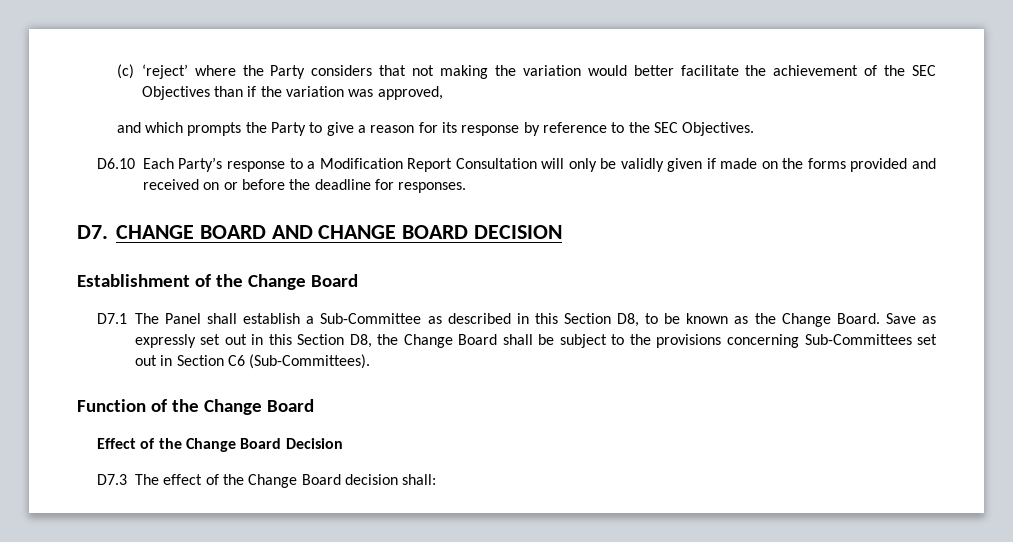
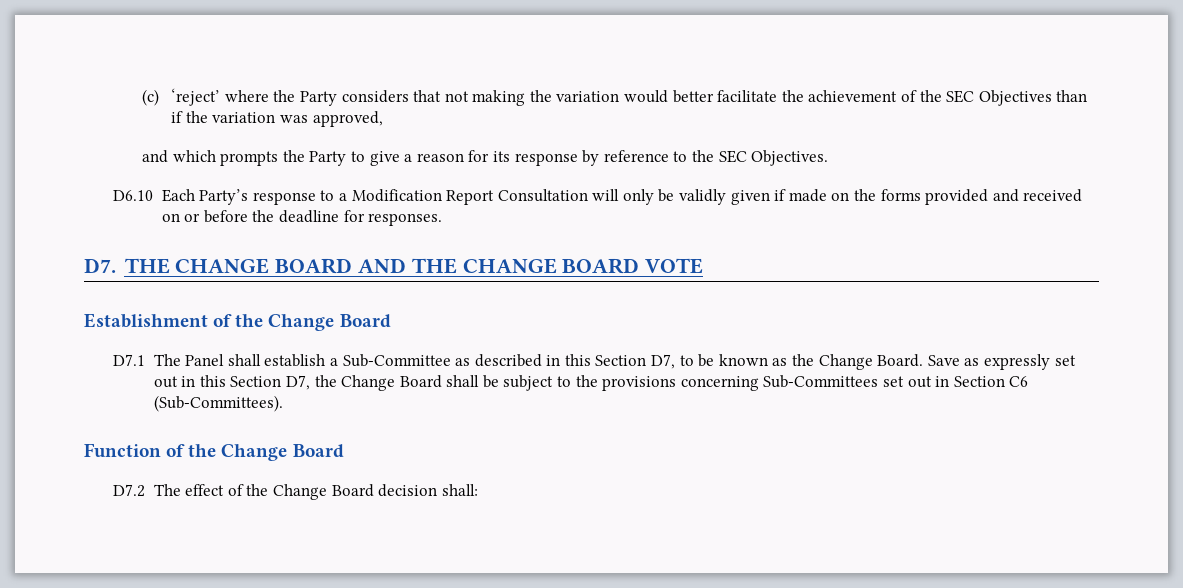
(108, 232) none -> [124,258,170,274] THE
[318,225,563,239] CHANGE BOARD DECISION -> [411,258,704,274] THE CHANGE BOARD VOTE
[617,313,640,327] D8, -> [651,354,676,369] D7,
[349,334,372,348] D8, -> [285,375,310,390] D7,
[96,438,343,452] [96,474,127,485] Effect of the Change Board Decision // D7.3 -> [113,484,146,497] D7.2

